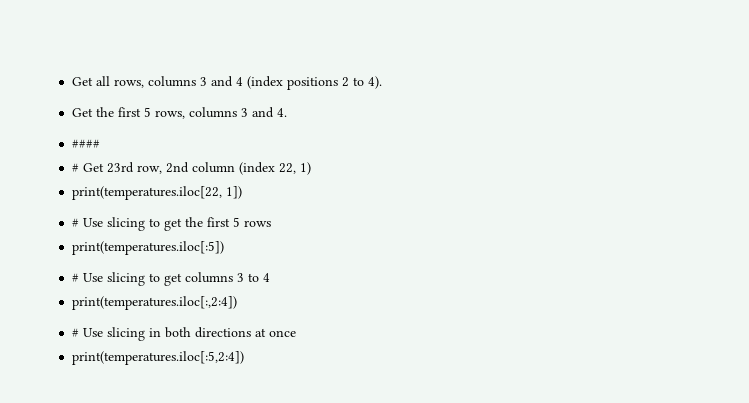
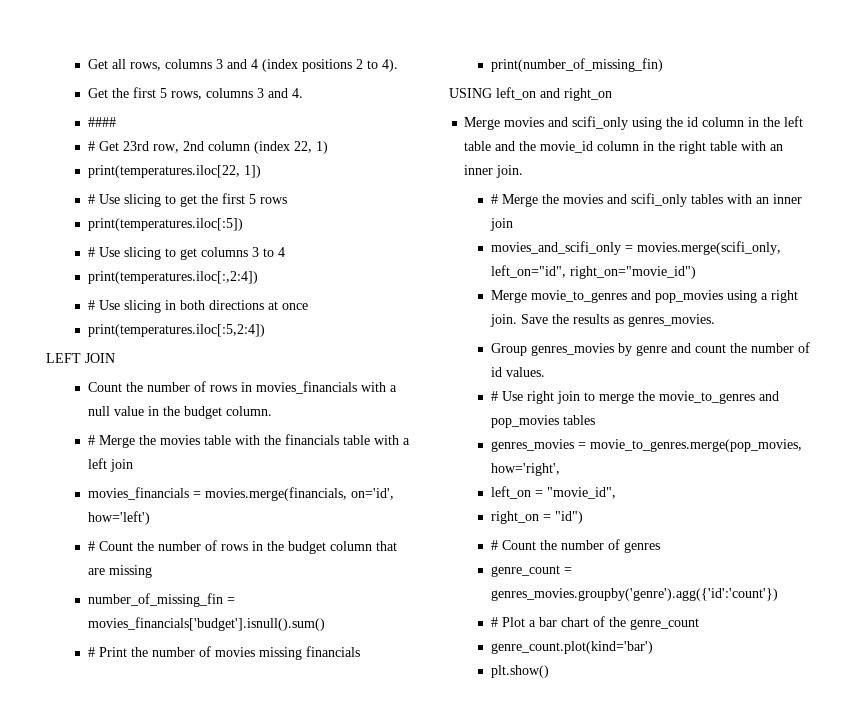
(244, 358) none -> [46,353,115,363] [87,381,397,394] [87,406,272,419] [87,434,410,448] [87,458,133,472] [87,487,394,501] [87,511,150,525] [87,540,397,554] [87,565,152,578] [87,593,235,607] [87,617,325,631] [87,646,360,660] [490,58,663,72] [449,87,612,101] [464,116,804,130] [464,141,784,154] [464,165,524,178] [490,193,802,207] [489,218,513,231] [490,241,781,255] [490,265,696,279] [490,290,798,303] [489,314,715,327] [490,342,810,356] [490,367,545,377] [490,391,779,404] [490,415,595,428] [490,439,802,452] [490,463,560,476] [490,486,616,499] [490,511,583,524] [490,539,660,553] [490,565,572,577] [490,588,778,601] [490,616,699,630] [490,641,653,654] [490,665,549,678] // LEFT JOIN // Count the number of rows in movies_financials with a null value in the budget column. // # Merge the movies table with the financials table with a left join // movies_financials = movies.merge(financials, on='id', how='left') // # Count the number of rows in the budget column that are missing // number_of_missing_fin = movies_financials['budget'].isnull().sum() // # Print the number of movies missing financials // print(number_of_missing_fin) // USING left_on and right_on // Merge movies and scifi_only using the id column in the left table and the movie_id column in the right table with an inner join. // # Merge the movies and scifi_only tables with an inner join // movies_and_scifi_only = movies.merge(scifi_only, left_on="id", right_on="movie_id") // Merge movie_to_genres and pop_movies using a right join. Save the results as genres_movies. // Group genres_movies by genre and count the number of id values. // # Use right join to merge the movie_to_genres and pop_movies tables // genres_movies = movie_to_genres.merge(pop_movies, how='right', // left_on = "movie_id", // right_on = "id") // # Count the number of genres // genre_count = genres_movies.groupby('genre').agg({'id':'count'}) // # Plot a bar chart of the genre_count // genre_count.plot(kind='bar') // plt.show()

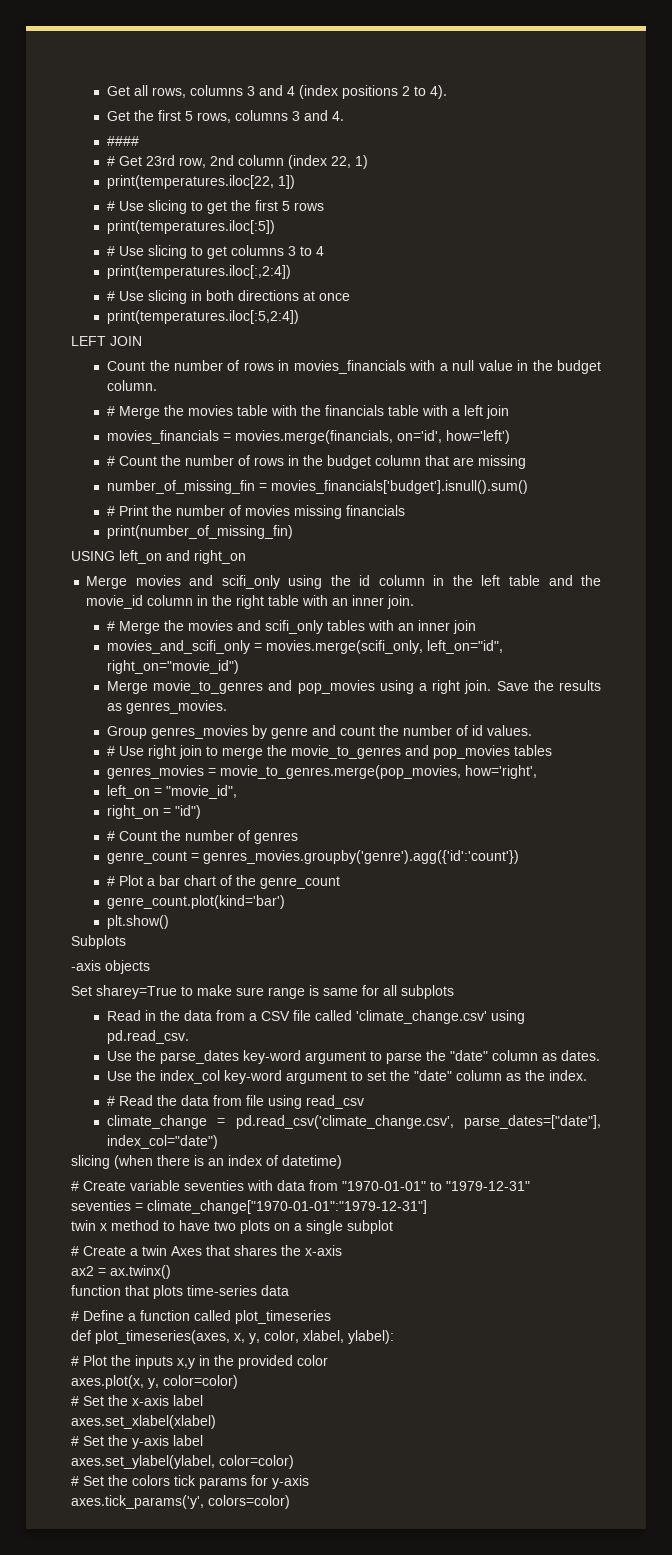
(549, 671) none -> [71,935,126,949] [71,960,150,974] [71,985,454,999] [107,1010,526,1024] [107,1030,190,1044] [107,1050,601,1064] [107,1070,588,1084] [107,1095,365,1109] [107,1115,601,1129] [107,1135,219,1149] [71,1155,342,1169] [71,1180,530,1191] [71,1200,427,1214] [71,1220,393,1234] [71,1245,342,1256] [71,1265,171,1279] [71,1285,289,1299] [71,1310,331,1324] [71,1330,394,1344] [71,1355,328,1369] [71,1375,238,1389] [71,1395,203,1406] [71,1415,216,1429] [71,1435,203,1449] [71,1455,294,1469] [71,1475,309,1489] [71,1495,290,1509] // Subplots // -axis objects // Set sharey=True to make sure range is same for all subplots // Read in the data from a CSV file called 'climate_change.csv' using pd.read_csv. // Use the parse_dates key-word argument to parse the "date" column as dates. // Use the index_col key-word argument to set the "date" column as the index. // # Read the data from file using read_csv // climate_change = pd.read_csv('climate_change.csv', parse_dates=["date"], index_col="date") // slicing (when there is an index of datetime) // # Create variable seventies with data from "1970-01-01" to "1979-12-31" // seventies = climate_change["1970-01-01":"1979-12-31"] // twin x method to have two plots on a single subplot // # Create a twin Axes that shares the x-axis // ax2 = ax.twinx() // function that plots time-series data // # Define a function called plot_timeseries // def plot_timeseries(axes, x, y, color, xlabel, ylabel): // # Plot the inputs x,y in the provided color // axes.plot(x, y, color=color) // # Set the x-axis label // axes.set_xlabel(xlabel) // # Set the y-axis label // axes.set_ylabel(ylabel, color=color) // # Set the colors tick params for y-axis // axes.tick_params('y', colors=color)

